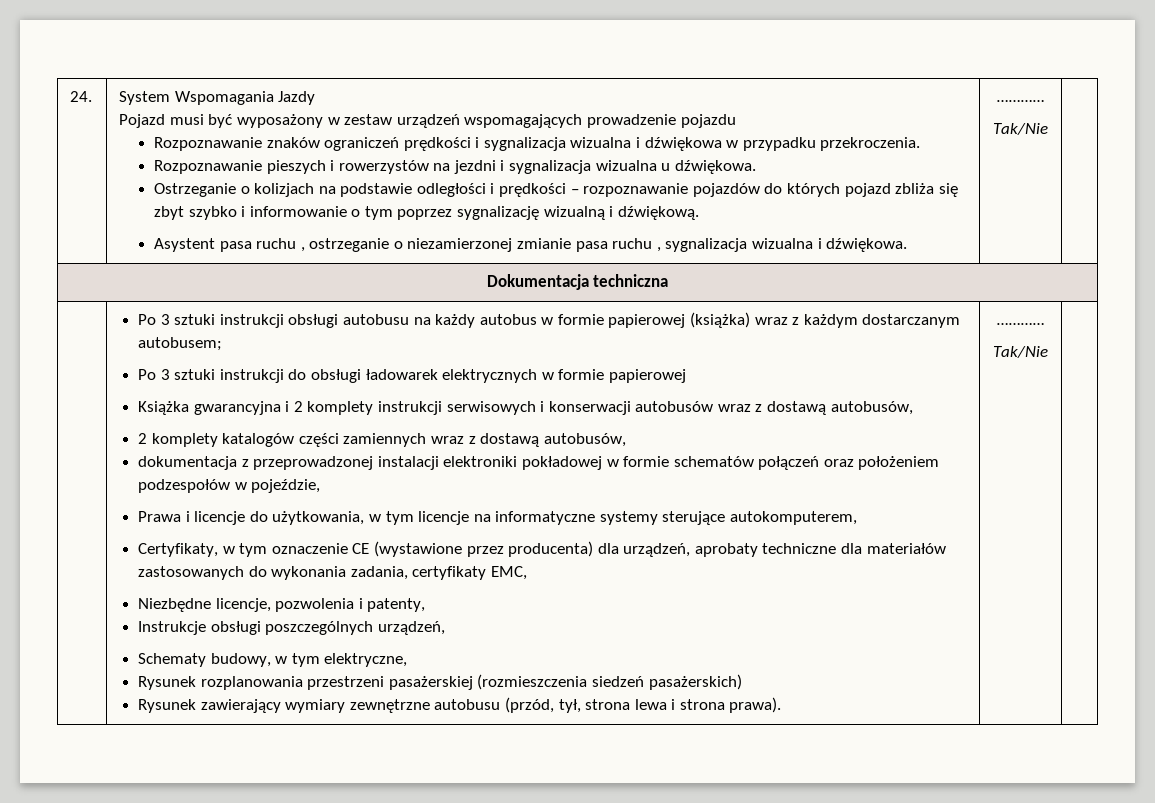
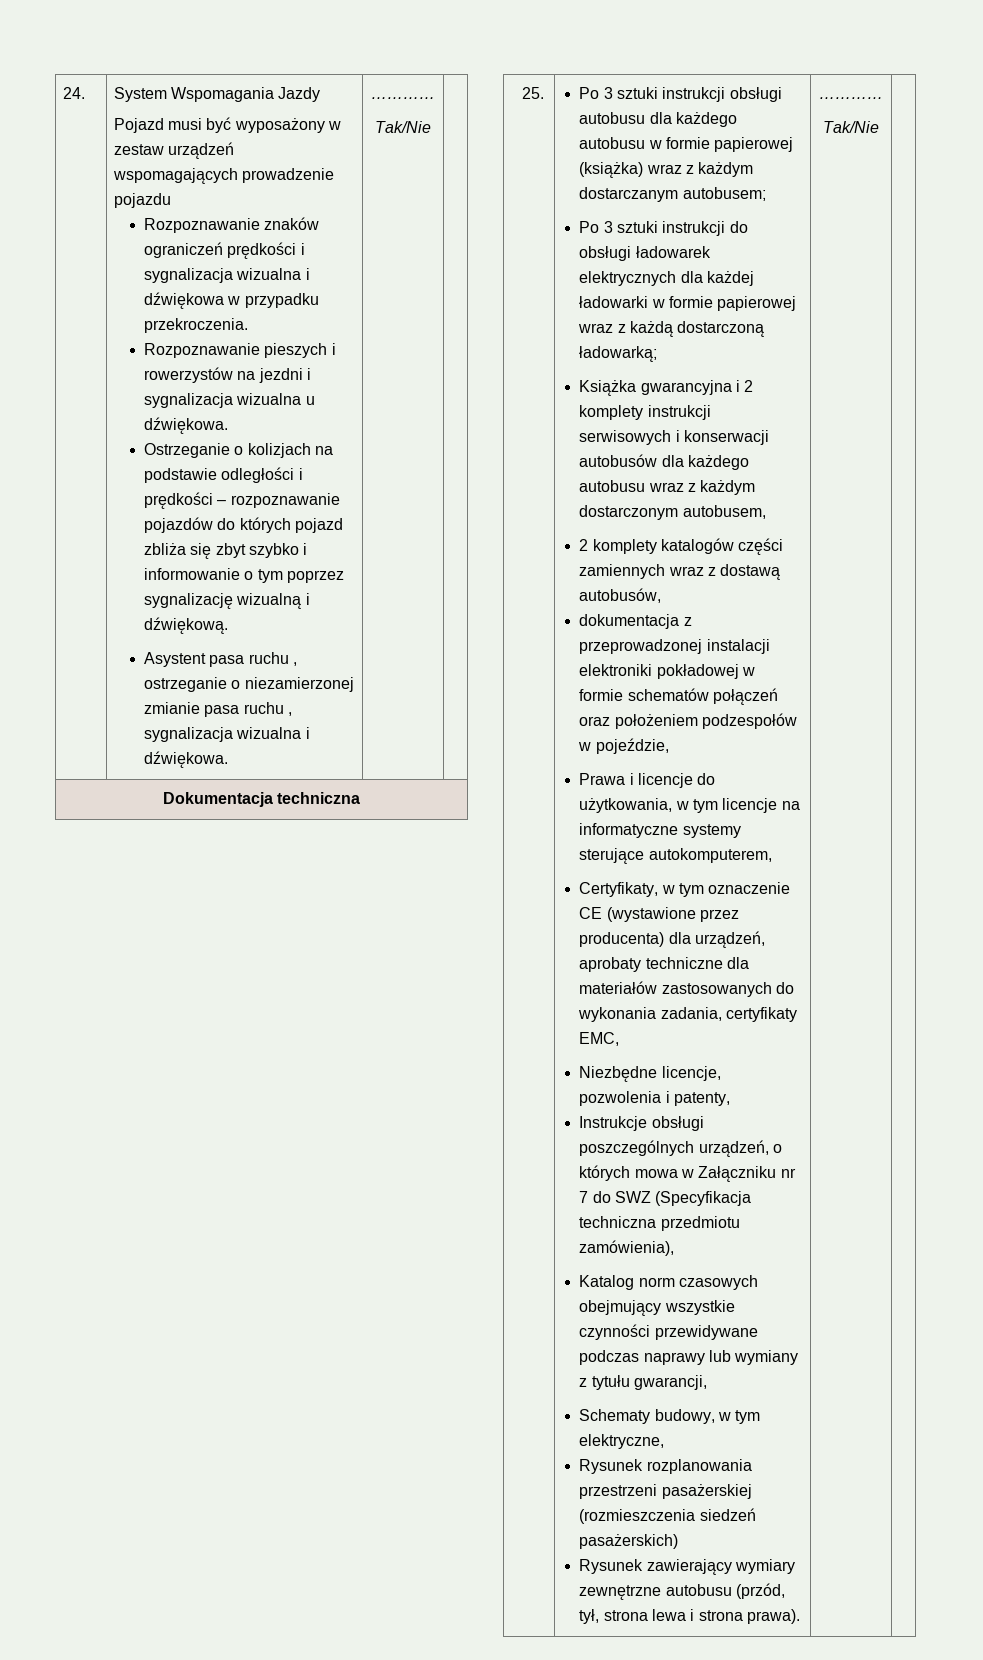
(669, 280) none -> [521,87,544,99] 25.
[413,314,537,328] na każdy autobus -> [649,112,738,127] [579,137,646,149] dla każdego autobusu
[541,369,686,383] w formie papierowej -> [680,271,755,286] [579,296,797,311] [578,321,765,337] [579,346,658,362] dla każdej ładowarki w formie papierowej wraz z każdą dostarczoną ładowarką;
[717,401,913,415] wraz z dostawą autobusów, -> [661,455,750,470] [579,480,756,495] [579,505,766,520] dla każdego autobusu wraz z każdym dostarczonym autobusem,
(445, 628) none -> [773,1144,783,1153] [579,1165,796,1182] [579,1191,752,1206] [579,1216,740,1231] [579,1240,675,1256] [579,1275,759,1290] [579,1300,735,1316] [579,1324,758,1340] [579,1350,799,1365] [579,1375,708,1390] o których mowa w Załączniku nr 7 do SWZ (Specyfikacja techniczna przedmiotu zamówienia), // Katalog norm czasowych obejmujący wszystkie czynności przewidywane podczas naprawy lub wymiany z tytułu gwarancji,

